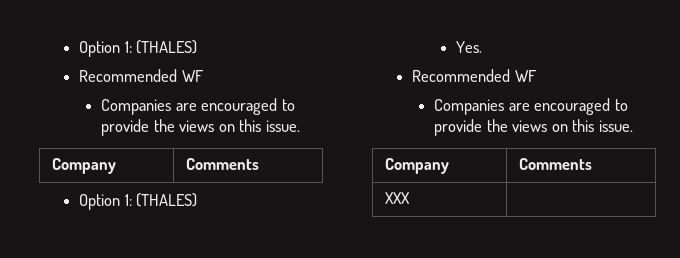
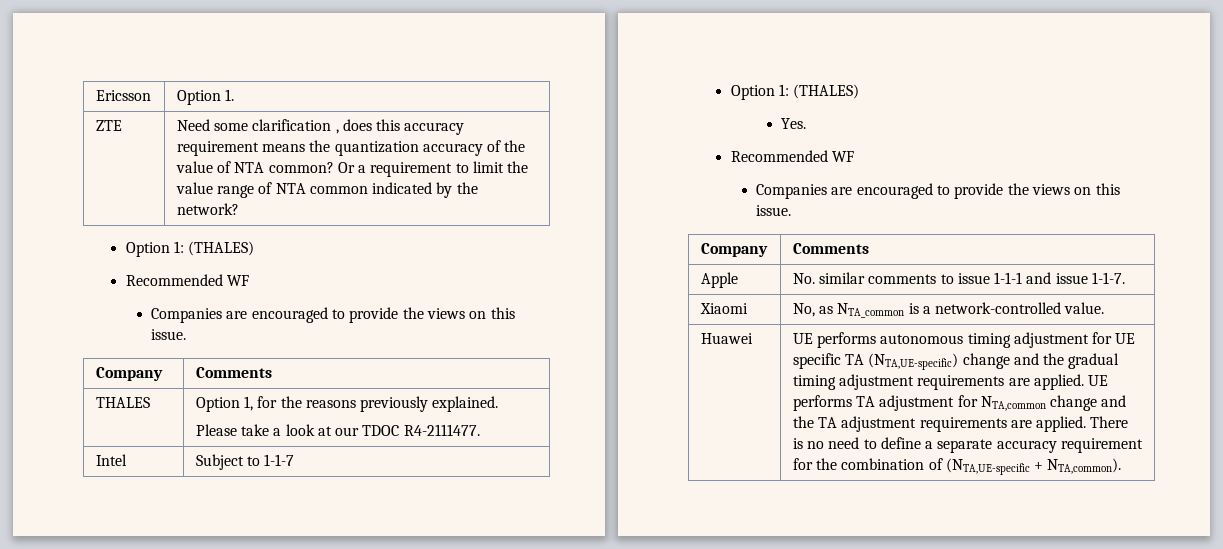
(79, 49) none -> [95,90,151,101] [176,89,234,105] [95,120,122,131] [176,119,465,135] [176,140,526,156] [175,161,529,177] [175,182,478,198] [176,203,239,215] Ericsson | Option 1. // ZTE | Need some clarification , does this accuracy requirement means the quantization accuracy of the value of NTA common? Or a requirement to limit the value range of NTA common indicated by the network? //
(260, 164) none -> [95,397,150,408] [195,396,499,412] [195,424,480,436] [95,454,127,466] [195,454,295,470] // THALES | Option 1, for the reasons previously explained. // Please take a look at our TDOC R4-2111477. // Intel | Subject to 1-1-7
[385,192,410,204] XXX | -> [700,272,738,288] [792,272,1126,284] [699,303,748,314] [792,302,1105,318] [700,333,753,344] [792,332,1136,348] [792,353,1120,370] [792,374,1109,390] [792,395,1127,411] [792,416,1129,432] [792,437,1144,453] [792,458,1122,475] Apple | No. similar comments to issue 1-1-1 and issue 1-1-7. // Xiaomi | No, as NTA_common is a network-controlled value. // Huawei | UE performs autonomous timing adjustment for UE specific TA (NTA,UE-specific) change and the gradual timing adjustment requirements are applied. UE performs TA adjustment for NTA,common change and the TA adjustment requirements are applied. There is no need to define a separate accuracy requirement for the combination of (NTA,UE-specific + NTA,common).

